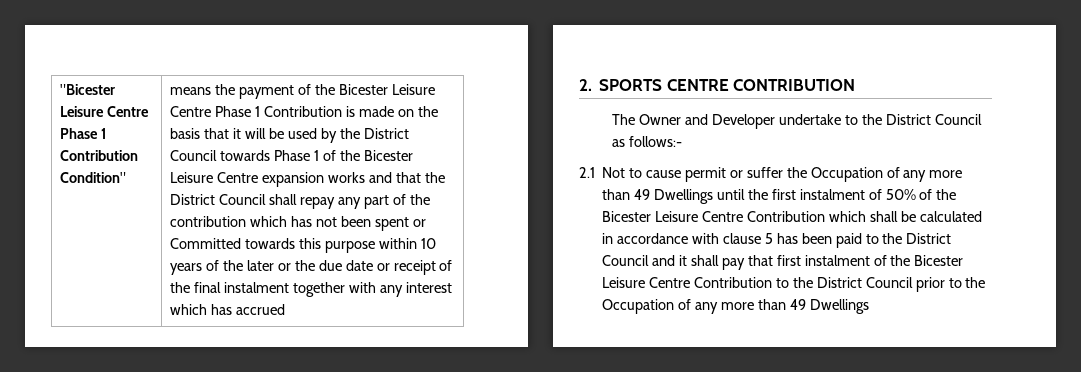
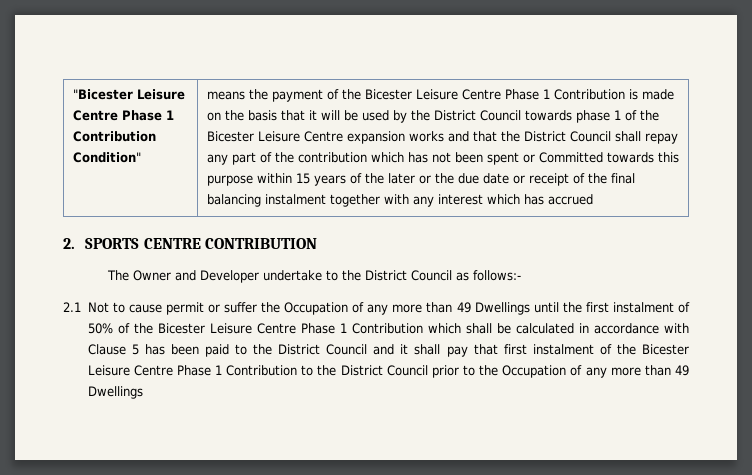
[274,150,311,161] Phase -> [575,110,610,123] phase
[420,238,436,249] 10 -> [295,173,310,184] 15
(222, 287) none -> [206,194,261,207] balancing
(744, 216) none -> [300,323,347,334] Phase 1
[722,233,761,244] clause -> [87,344,126,355] Clause
(691, 282) none -> [176,365,222,376] Phase 1

